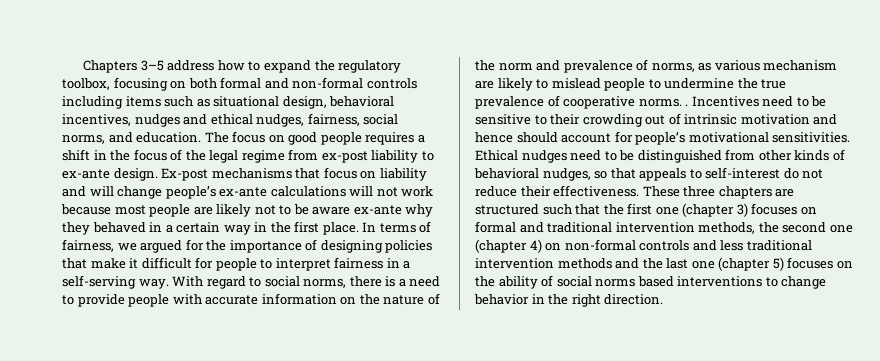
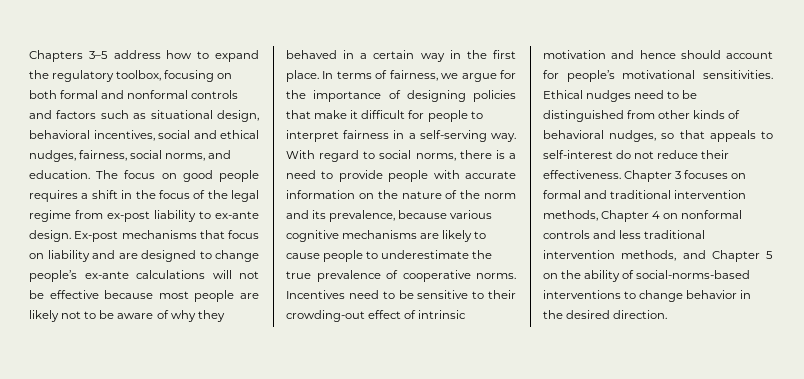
[292,77,417,89] [62,96,161,109] non-formal controls including items -> [127,90,239,99] [29,110,97,119] nonformal controls and factors
[134,114,180,127] nudges -> [158,130,190,139] social
[89,186,114,196] will -> [118,250,212,262] are designed to
[401,186,434,197] work -> [29,290,99,299] be effective
[353,205,402,215] ex-ante -> [156,310,169,319] of
[140,240,183,253] argued -> [461,73,497,82] argue
[563,59,838,73] prevalence of norms, as various mechanism -> [312,210,493,222] [286,230,418,242] its prevalence, because various cognitive mechanisms
[551,78,735,91] mislead people to undermine -> [286,250,470,262] cause people to underestimate
[685,104,689,106] . -> (516, 276) none
[582,114,666,127] crowding out -> [286,310,402,322] crowding-out effect
[642,186,795,199] [475,203,748,217] These three chapters are structured such that the first one (chapter 3) -> [624,170,682,182] Chapter 3
[758,222,853,233] [475,239,636,253] the second one (chapter 4) on non-formal -> [601,210,743,222] Chapter 4 on nonformal
[557,257,834,271] methods and the last one (chapter 5) focuses -> [621,250,773,262] methods, and Chapter 5
[556,276,674,287] social norms based -> [636,270,751,279] social-norms-based
[571,294,601,307] right -> [566,310,611,319] desired

